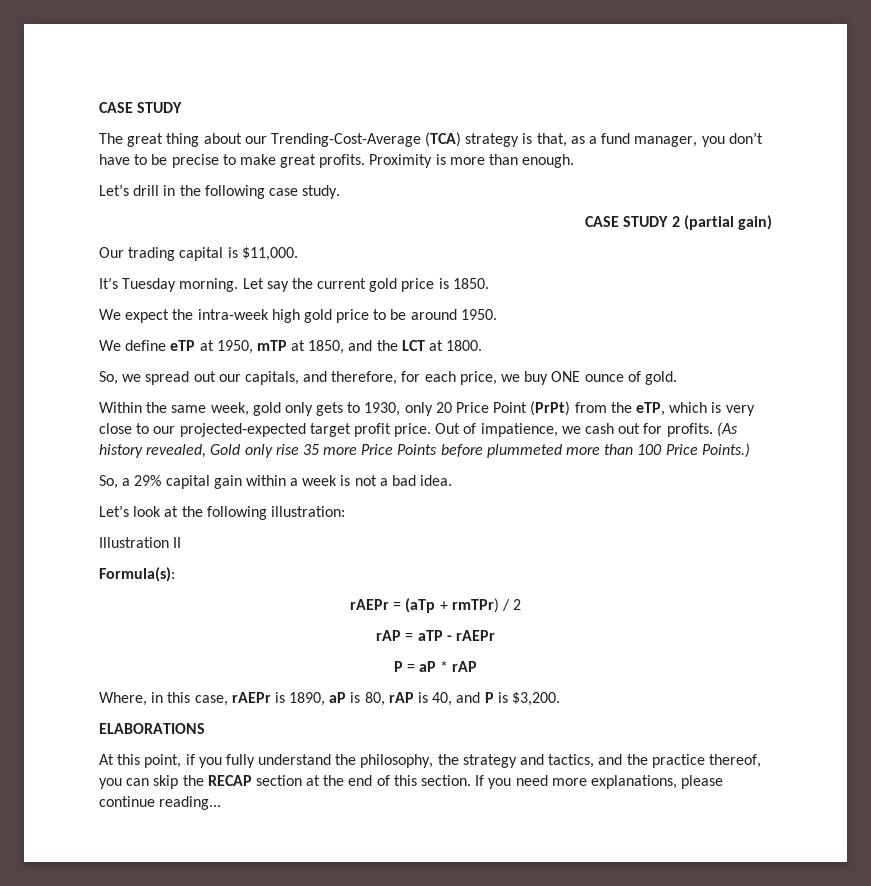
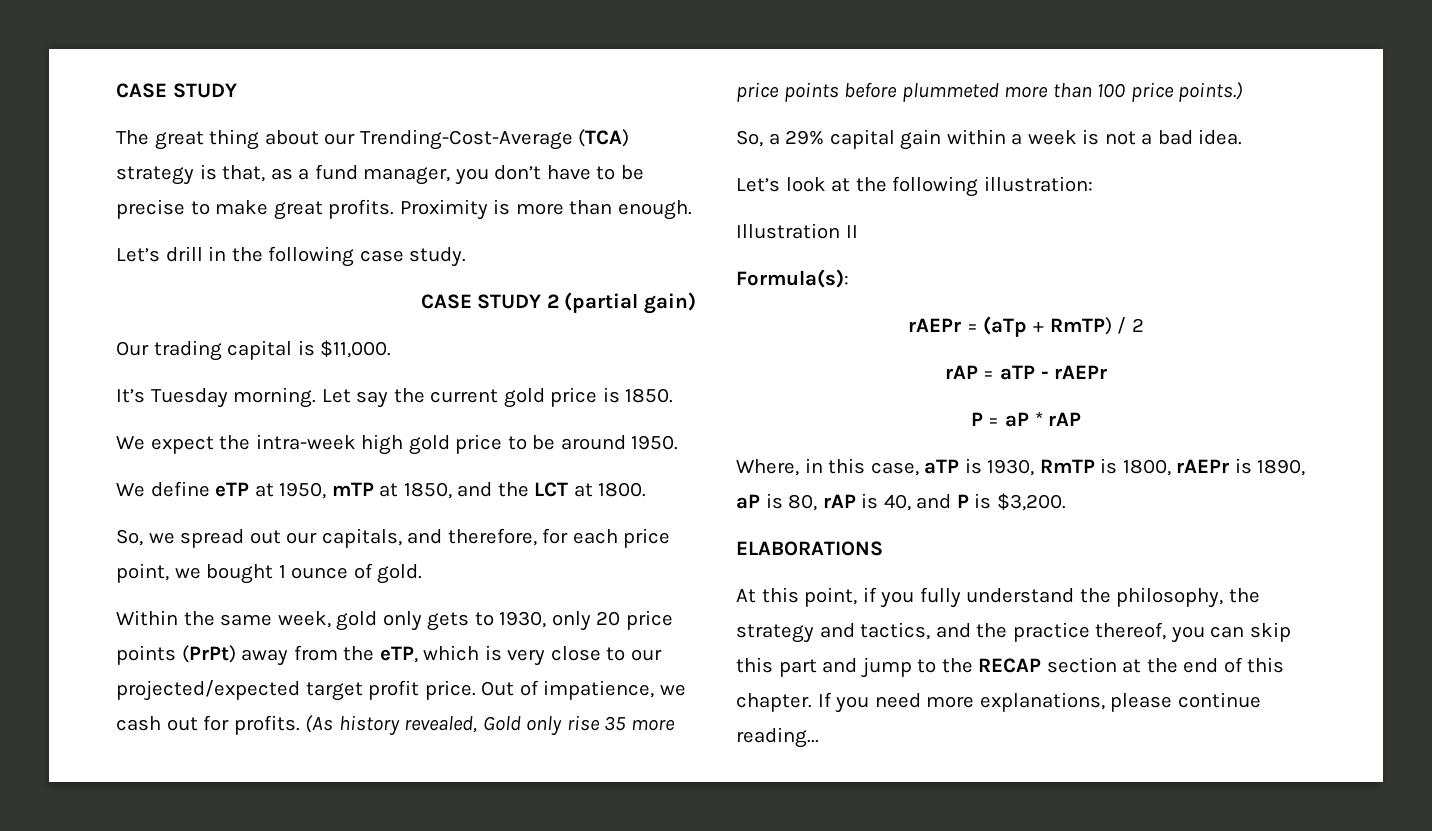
[459,371,581,385] price, we buy ONE -> [623,528,671,548] [116,563,286,584] price point, we bought 1
[456,401,571,416] Price Point (PrPt) -> [625,610,673,630] [116,645,289,666] price points (PrPt) away
[179,423,306,437] projected-expected -> [116,680,300,701] projected/expected
[361,444,438,455] Price Points -> [736,82,839,102] price points
[665,443,750,458] Price Points.) -> [1130,82,1244,102] price points.)
[451,598,499,613] rmTPr) -> [1049,317,1112,335] RmTP)
(228, 700) none -> [924,458,1171,476] aTP is 1930, RmTP is 1800,
(179, 782) none -> [736,657,937,678] this part and jump to
[421,775,472,786] section. -> [736,693,812,712] chapter.

